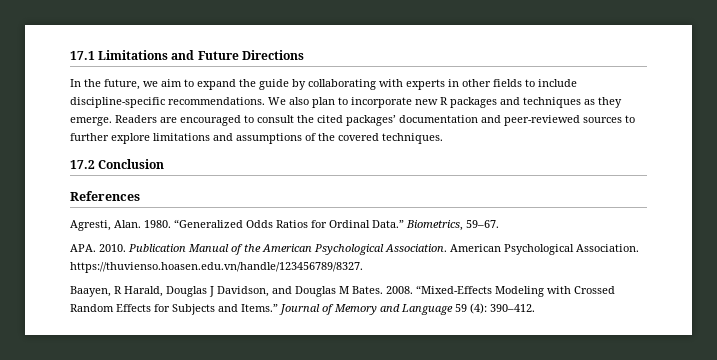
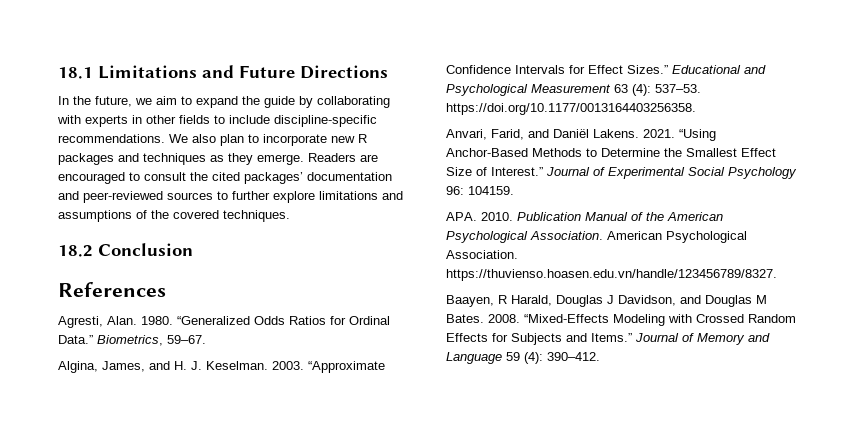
[70,51,95,60] 17.1 -> [58,67,93,79] 18.1
[70,160,95,169] 17.2 -> [58,245,93,257] 18.2
(499, 224) none -> [58,361,385,373] [446,65,766,74] [446,84,701,96] [446,103,696,115] [446,129,716,141] [446,148,776,157] [446,167,797,179] [446,186,514,195] // Algina, James, and H. J. Keselman. 2003. “Approximate Confidence Intervals for Effect Sizes.” Educational and Psychological Measurement 63 (4): 537–53. https://doi.org/10.1177/0013164403256358. // Anvari, Farid, and Daniël Lakens. 2021. “Using Anchor-Based Methods to Determine the Smallest Effect Size of Interest.” Journal of Experimental Social Psychology 96: 104159.

